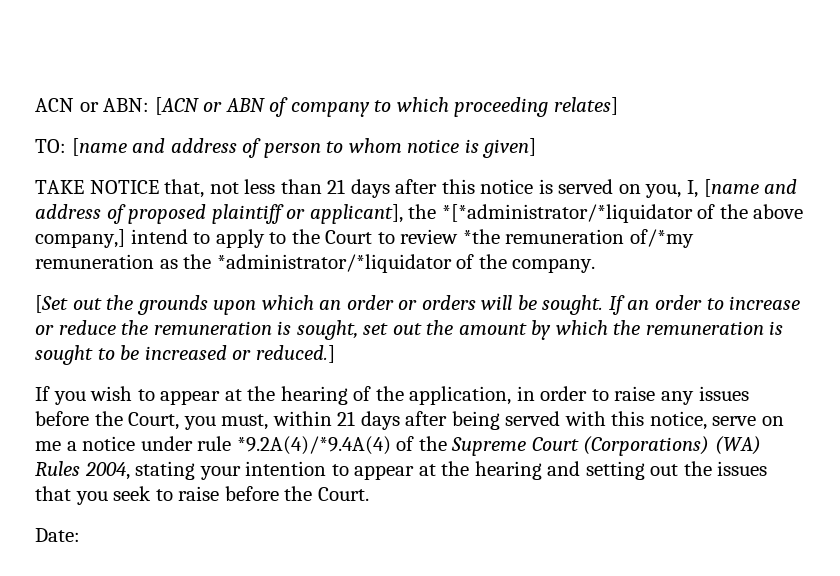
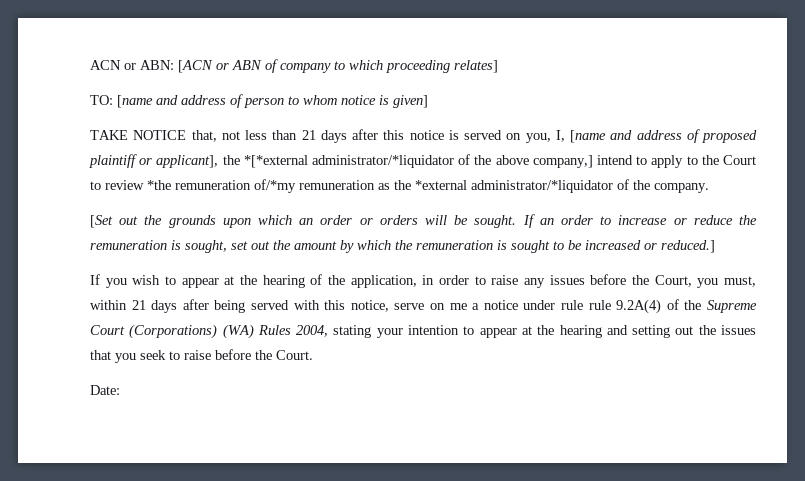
[441,204,693,223] *[*administrator/*liquidator -> [243,155,454,168] *[*external administrator/*liquidator
[216,254,452,273] *administrator/*liquidator -> [415,180,613,193] *external administrator/*liquidator
[236,436,391,455] *9.2A(4)/*9.4A(4) -> [588,299,662,314] rule 9.2A(4)

